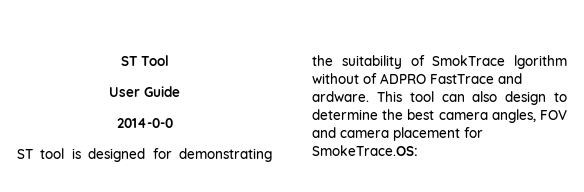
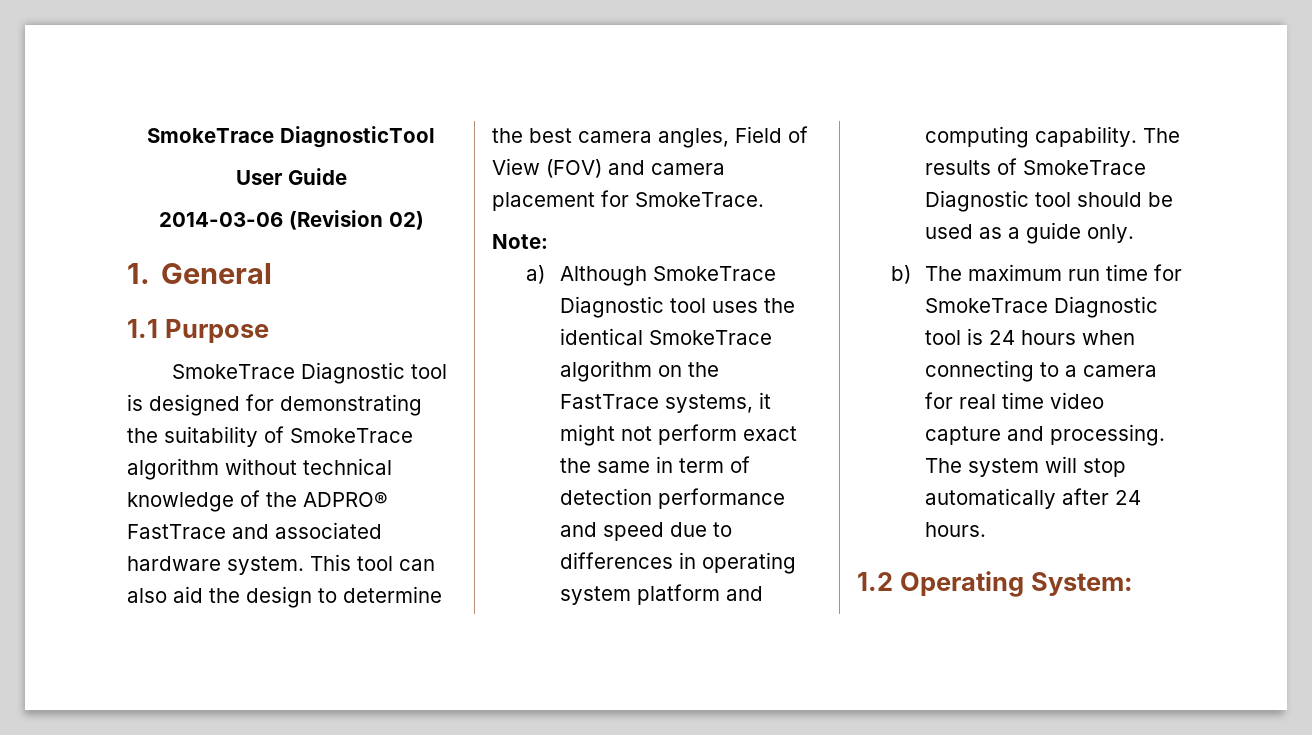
[120,55,169,66] ST Tool -> [147,126,435,148] SmokeTrace DiagnosticTool
[116,118,173,128] [17,149,33,159] 2014-0-0 // ST -> [158,210,424,230] [127,263,273,284] [127,319,269,343] [172,362,406,384] 2014-03-06 (Revision 02) // 1. General // 1.1 Purpose // SmokeTrace Diagnostic
[432,55,567,69] [312,73,522,84] [312,91,369,102] SmokTrace lgorithm without of ADPRO FastTrace and ardware. -> [290,428,413,443] [127,458,392,480] [127,490,388,512] [127,522,382,539] [127,556,304,575] SmokeTrace algorithm without technical knowledge of the ADPRO® FastTrace and associated hardware system.
(498, 96) none -> [173,586,240,603] aid the
[540,110,567,120] [312,127,483,141] [312,145,418,156] FOV and camera placement for SmokeTrace.OS: -> [735,126,808,143] [492,158,725,178] [492,190,764,211] [492,234,548,249] [526,265,777,286] [560,296,796,318] [560,328,773,345] [560,360,720,382] [560,392,772,413] [560,424,798,446] [560,456,751,473] [560,488,786,509] [560,522,733,541] [560,552,797,574] [560,584,764,605] [925,126,1181,148] [925,158,1147,175] [925,190,1174,212] [925,222,1135,244] [891,264,1183,284] [925,296,1159,318] [925,328,1136,345] [925,360,1158,382] [925,392,1105,409] [925,424,1166,446] [925,456,1127,477] [925,488,1142,509] [925,522,987,537] [857,571,1133,597] Field of View (FOV) and camera placement for SmokeTrace. // Note: // a) Although SmokeTrace Diagnostic tool uses the identical SmokeTrace algorithm on the FastTrace systems, it might not perform exact the same in term of detection performance and speed due to differences in operating system platform and computing capability. The results of SmokeTrace Diagnostic tool should be used as a guide only. // b) The maximum run time for SmokeTrace Diagnostic tool is 24 hours when connecting to a camera for real time video capture and processing. The system will stop automatically after 24 hours. // 1.2 Operating System:

